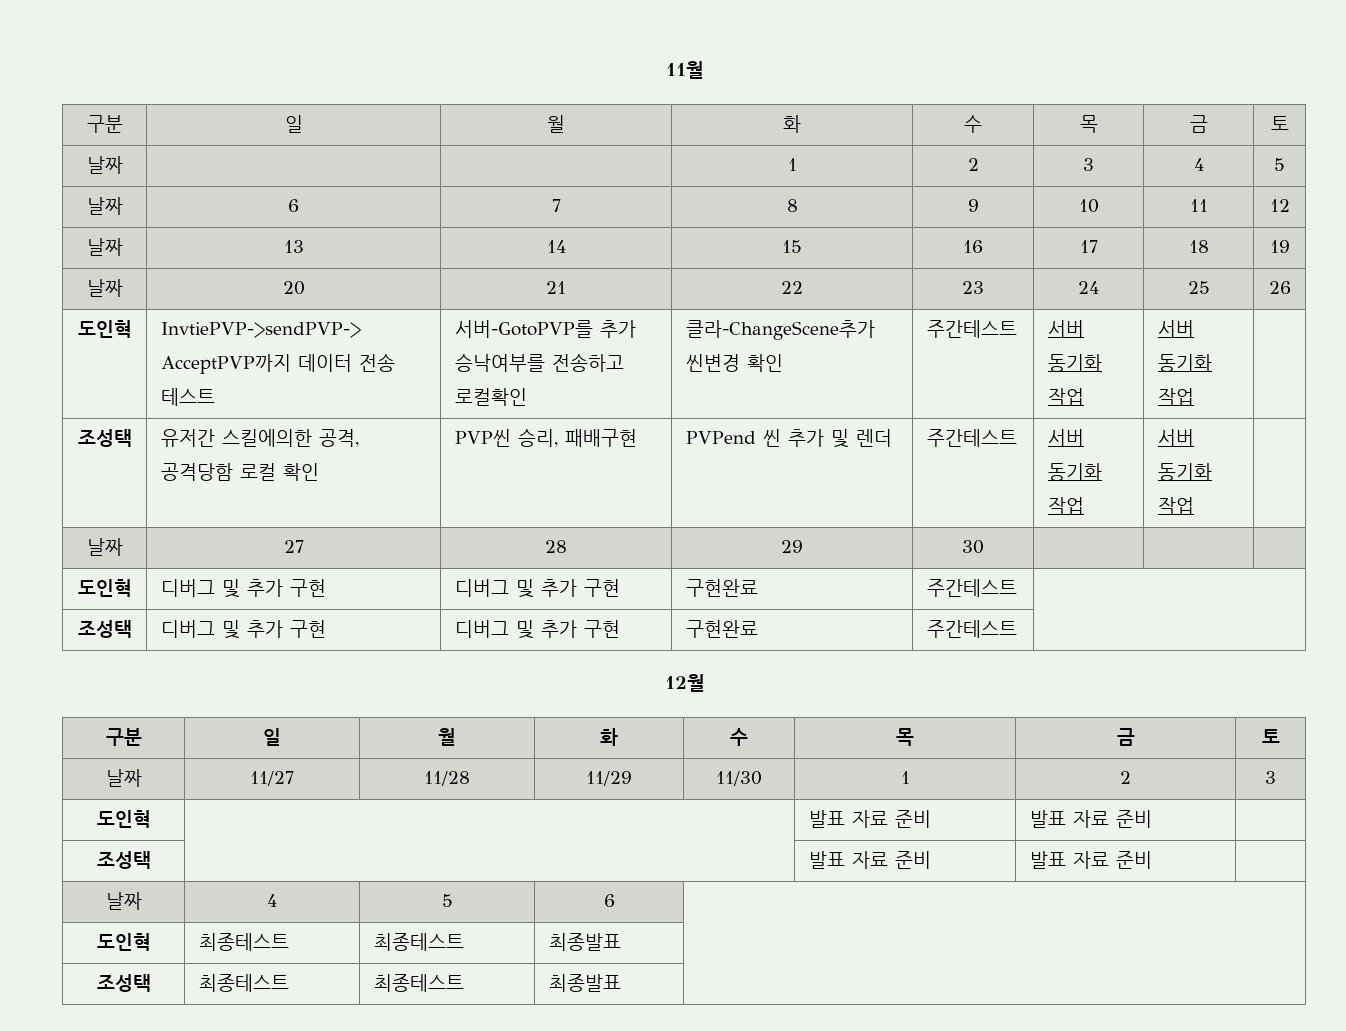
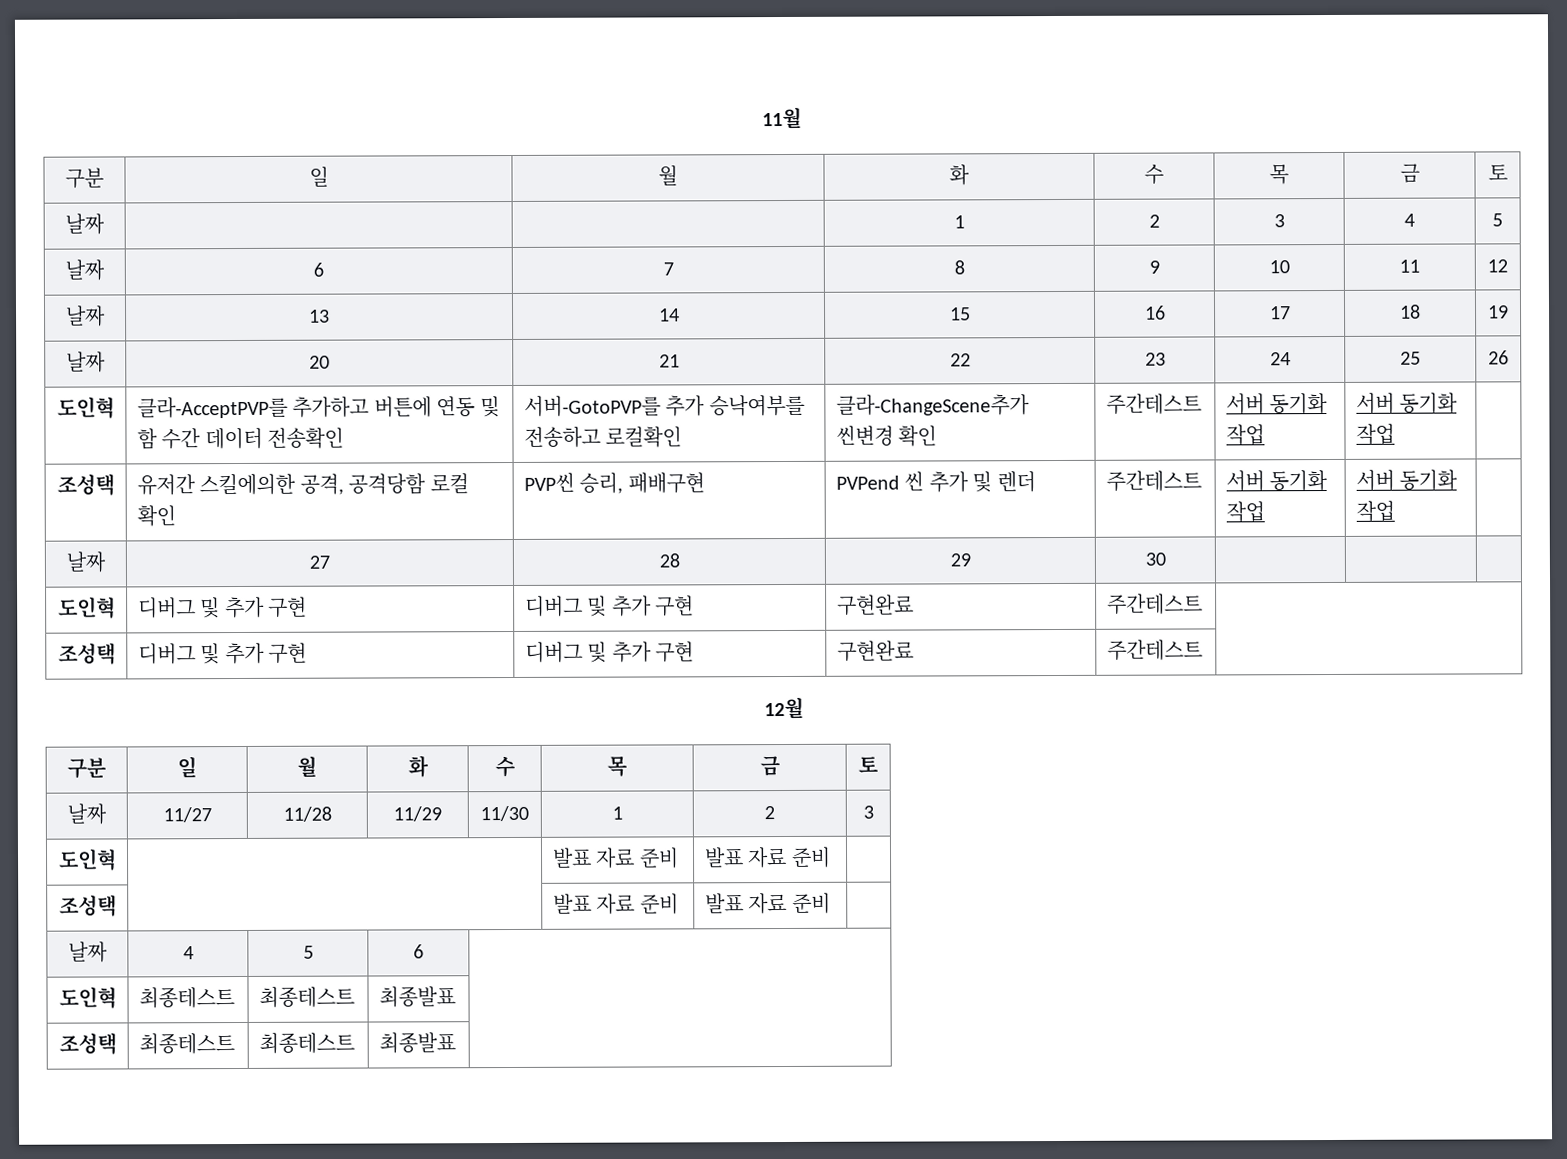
[160,322,361,338] [160,353,395,374] [160,388,215,406] InvtiePVP->sendPVP-> AcceptPVP까지 데이터 전송 테스트 -> [136,396,500,419] [136,427,345,450] 클라-AcceptPVP를 추가하고 버튼에 연동 및 함 수간 데이터 전송확인

